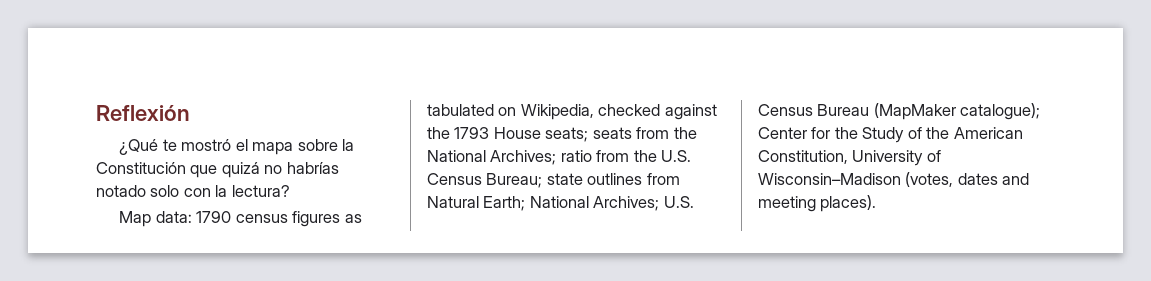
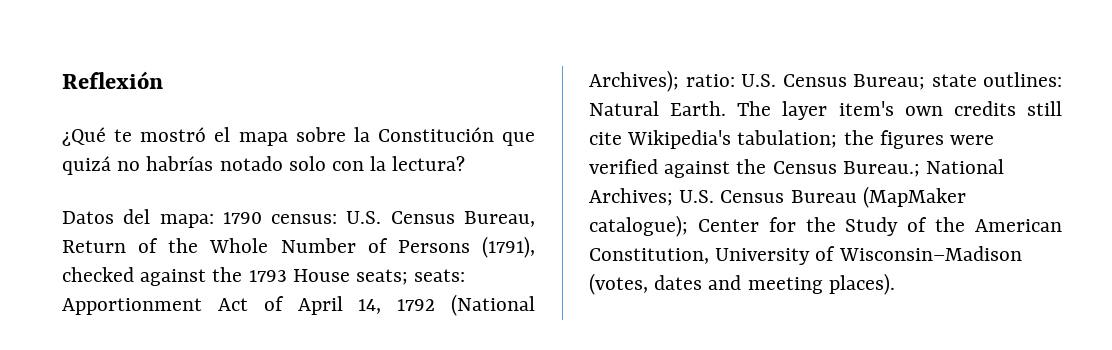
[119,211,362,227] [427,104,594,120] Map data: 1790 census figures as tabulated on Wikipedia, -> [62,209,535,228] [62,236,535,258] Datos del mapa: 1790 census: U.S. Census Bureau, Return of the Whole Number of Persons (1791),
[592,127,697,139] [427,150,692,165] [427,173,680,188] [427,196,526,211] seats from the National Archives; ratio from the U.S. Census Bureau; state outlines from Natural Earth; -> [414,269,466,282] [62,294,535,316] [589,70,1062,92] [589,101,1062,120] [589,130,995,149] [589,159,920,178] seats: Apportionment Act of April 14, 1792 (National Archives); ratio: U.S. Census Bureau; state outlines: Natural Earth. The layer item's own credits still cite Wikipedia's tabulation; the figures were verified against the Census Bureau.;

